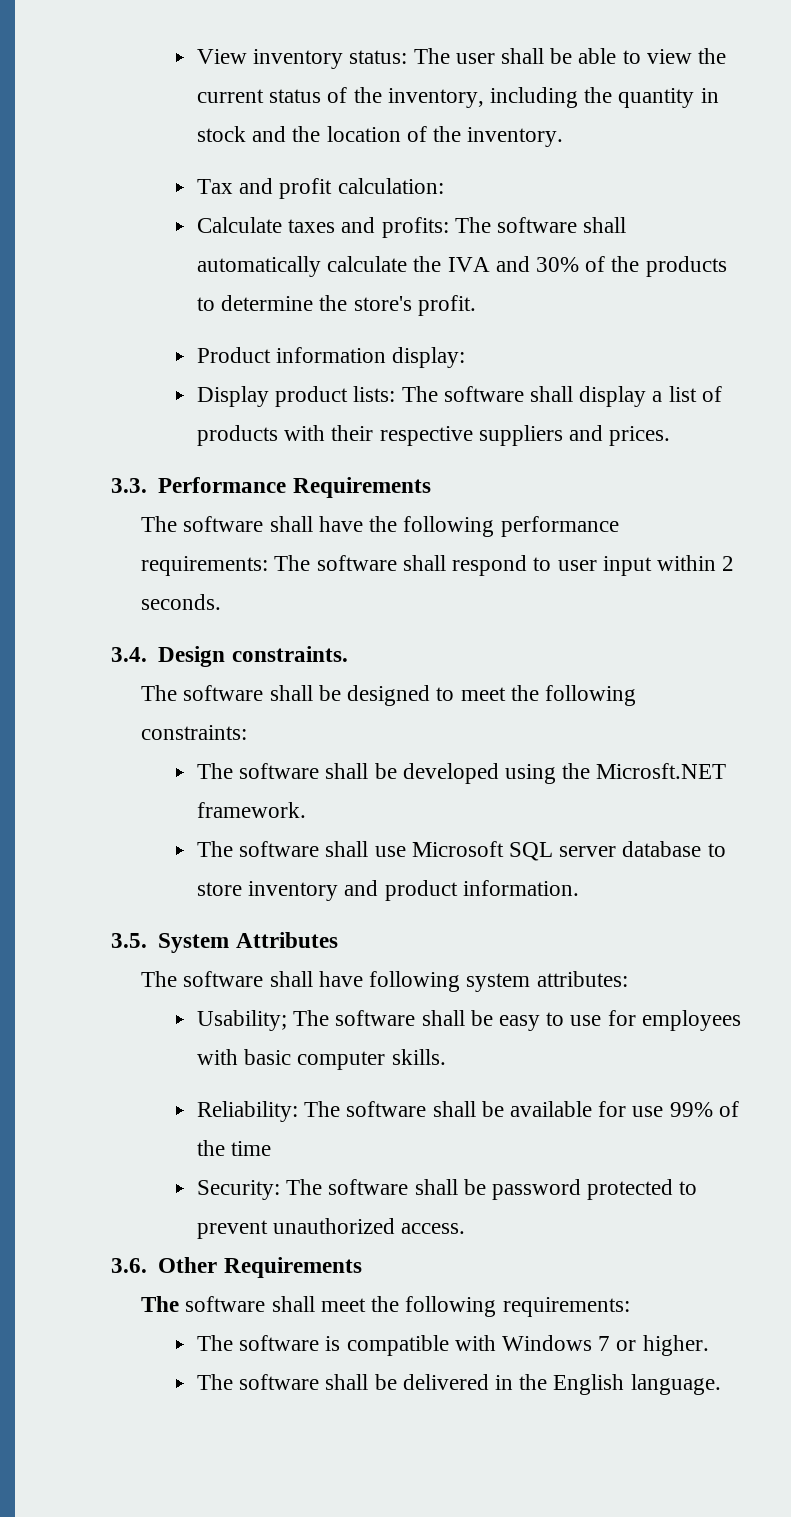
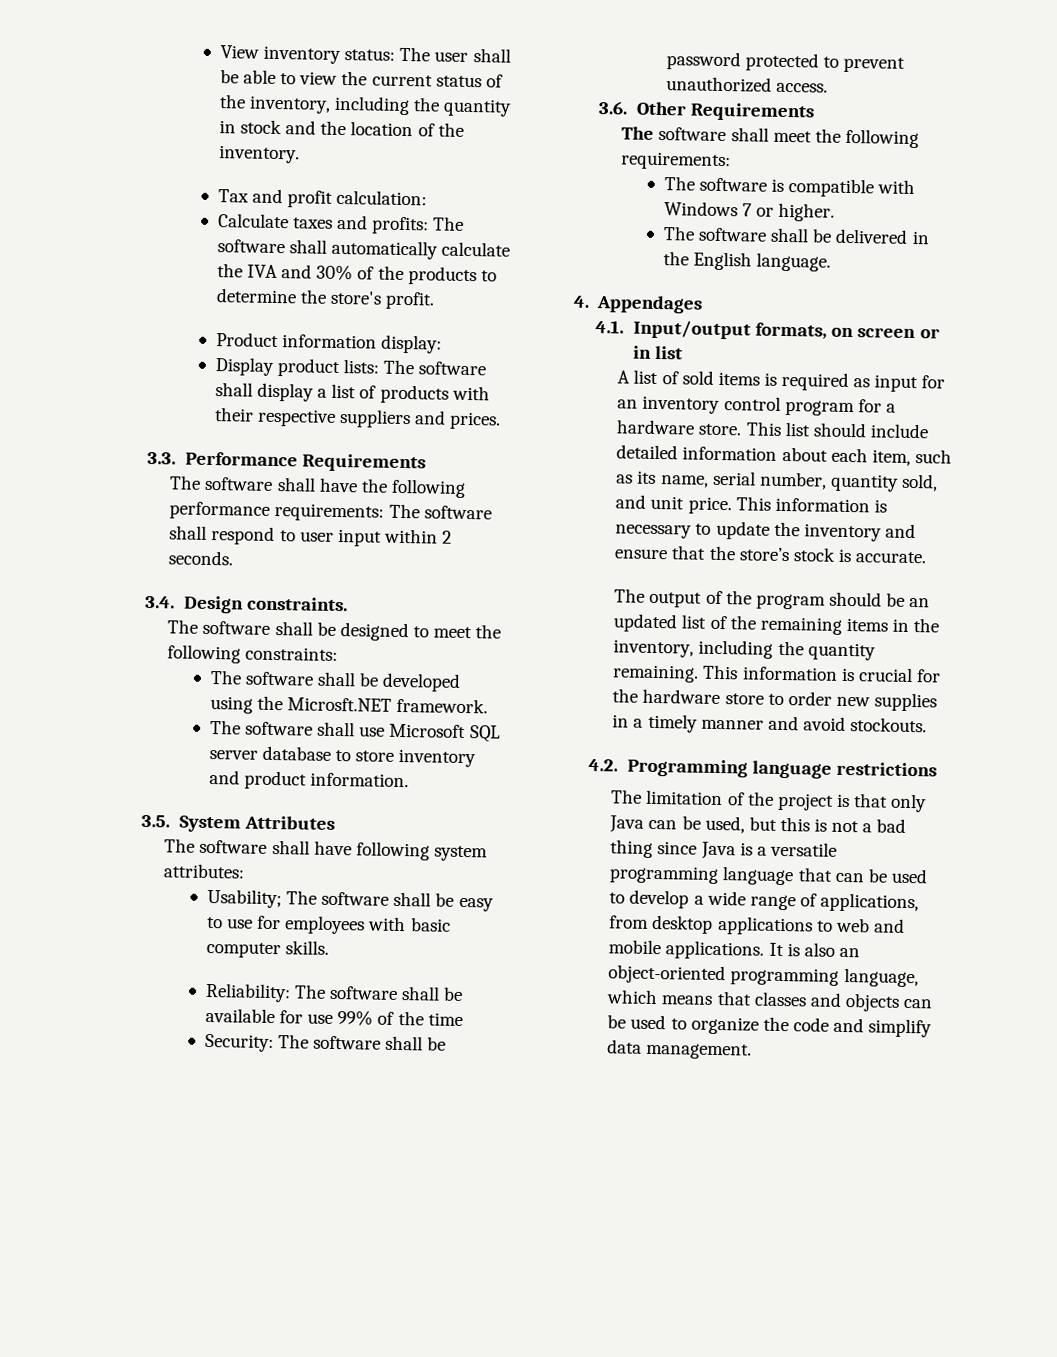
(721, 1384) none -> [572,295,704,314] [595,319,940,340] [632,345,684,360] [617,369,946,393] [617,395,896,417] [616,419,929,439] [616,444,952,466] [616,470,939,492] [615,494,887,515] [615,520,916,542] [614,545,928,564] [614,588,931,610] [613,613,940,635] [613,639,876,661] [612,664,941,683] [612,688,938,712] [612,713,928,733] [588,758,938,779] [611,789,928,813] [609,815,907,834] [610,839,837,860] [609,865,928,886] [609,889,920,913] [609,914,905,936] [608,939,860,960] [608,964,919,988] [606,989,934,1012] [607,1014,933,1038] [607,1039,753,1060] // 4. Appendages // 4.1. Input/output formats, on screen or in list // A list of sold items is required as input for an inventory control program for a hardware store. This list should include detailed information about each item, such as its name, serial number, quantity sold, and unit price. This information is necessary to update the inventory and ensure that the store’s stock is accurate. // The output of the program should be an updated list of the remaining items in the inventory, including the quantity remaining. This information is crucial for the hardware store to order new supplies in a timely manner and avoid stockouts. // 4.2. Programming language restrictions // The limitation of the project is that only Java can be used, but this is not a bad thing since Java is a versatile programming language that can be used to develop a wide range of applications, from desktop applications to web and mobile applications. It is also an object-oriented programming language, which means that classes and objects can be used to organize the code and simplify data management.

